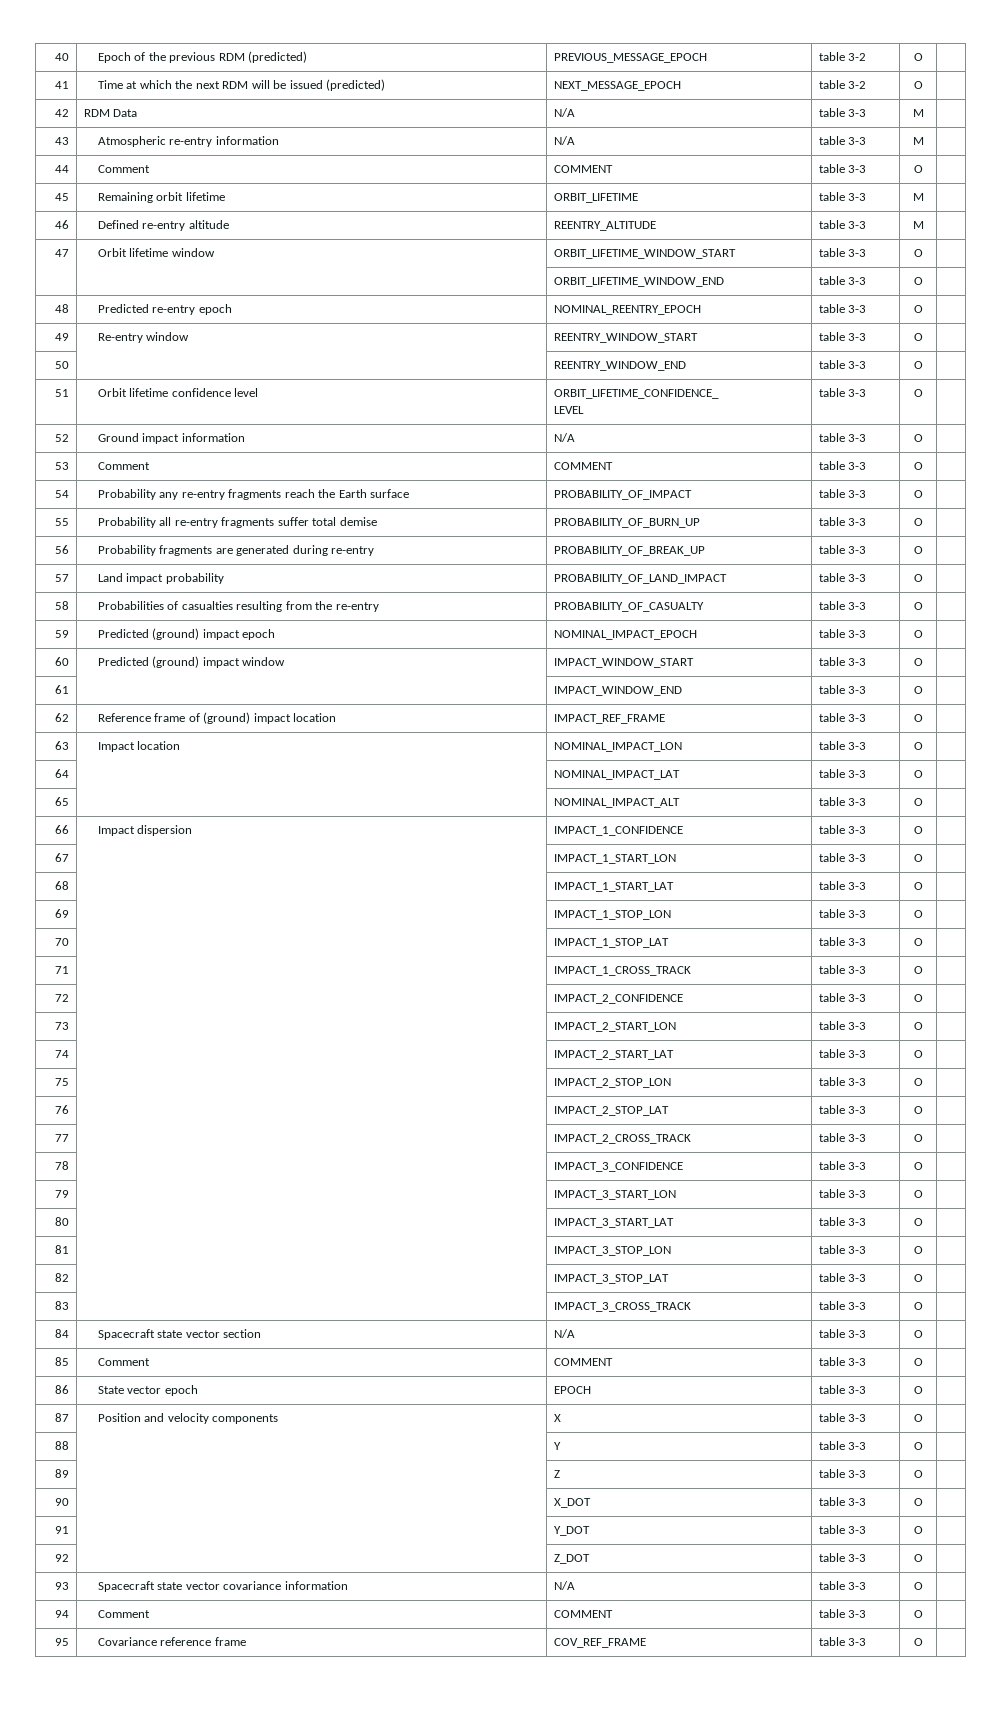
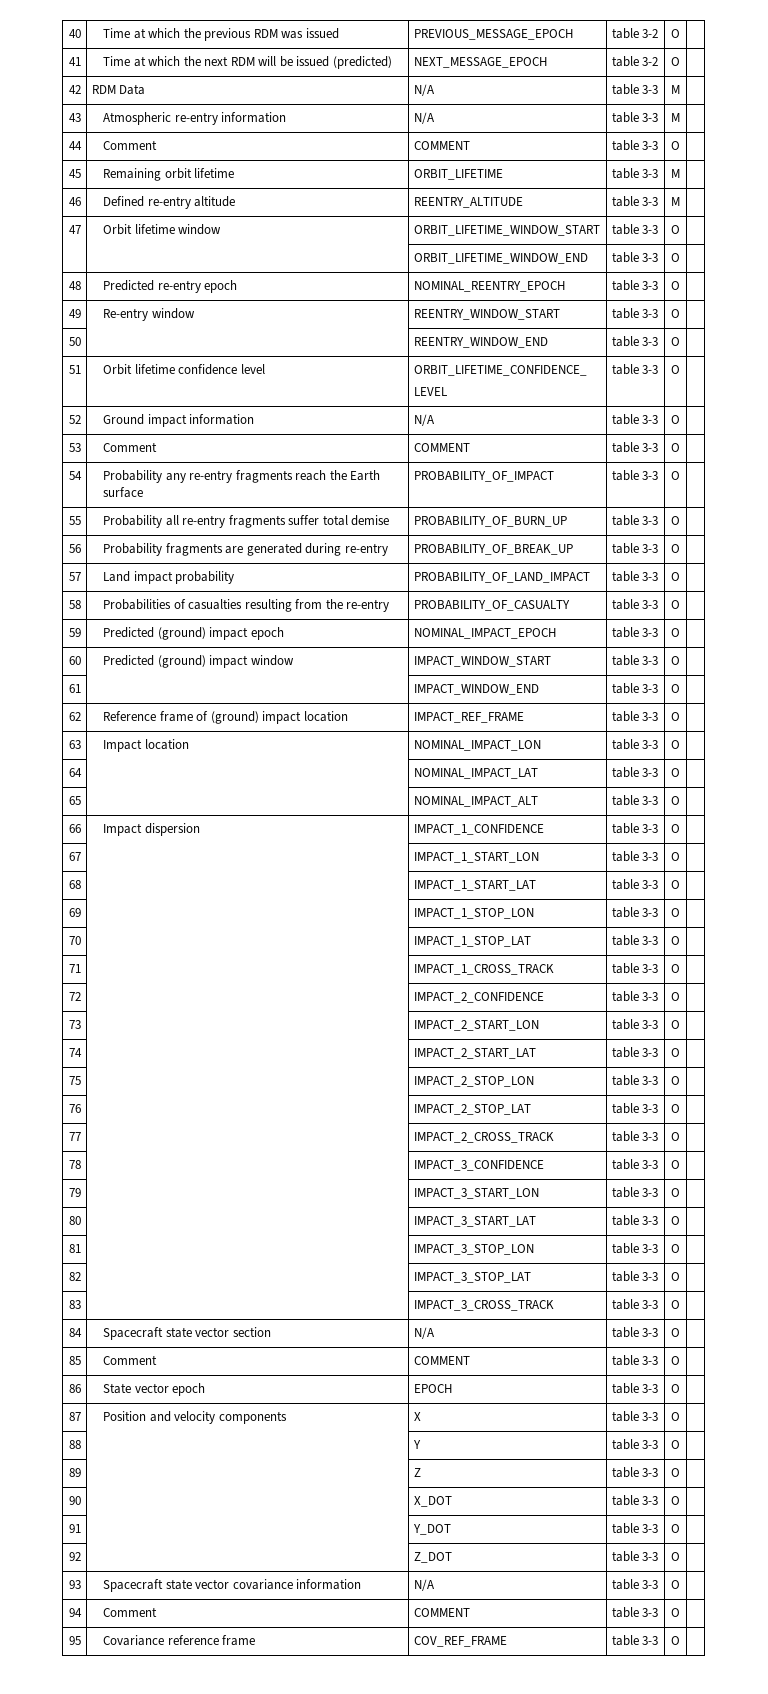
[97,52,146,63] Epoch of -> [103,28,181,39] Time at which
[248,51,308,63] (predicted) -> [281,28,339,39] was issued

